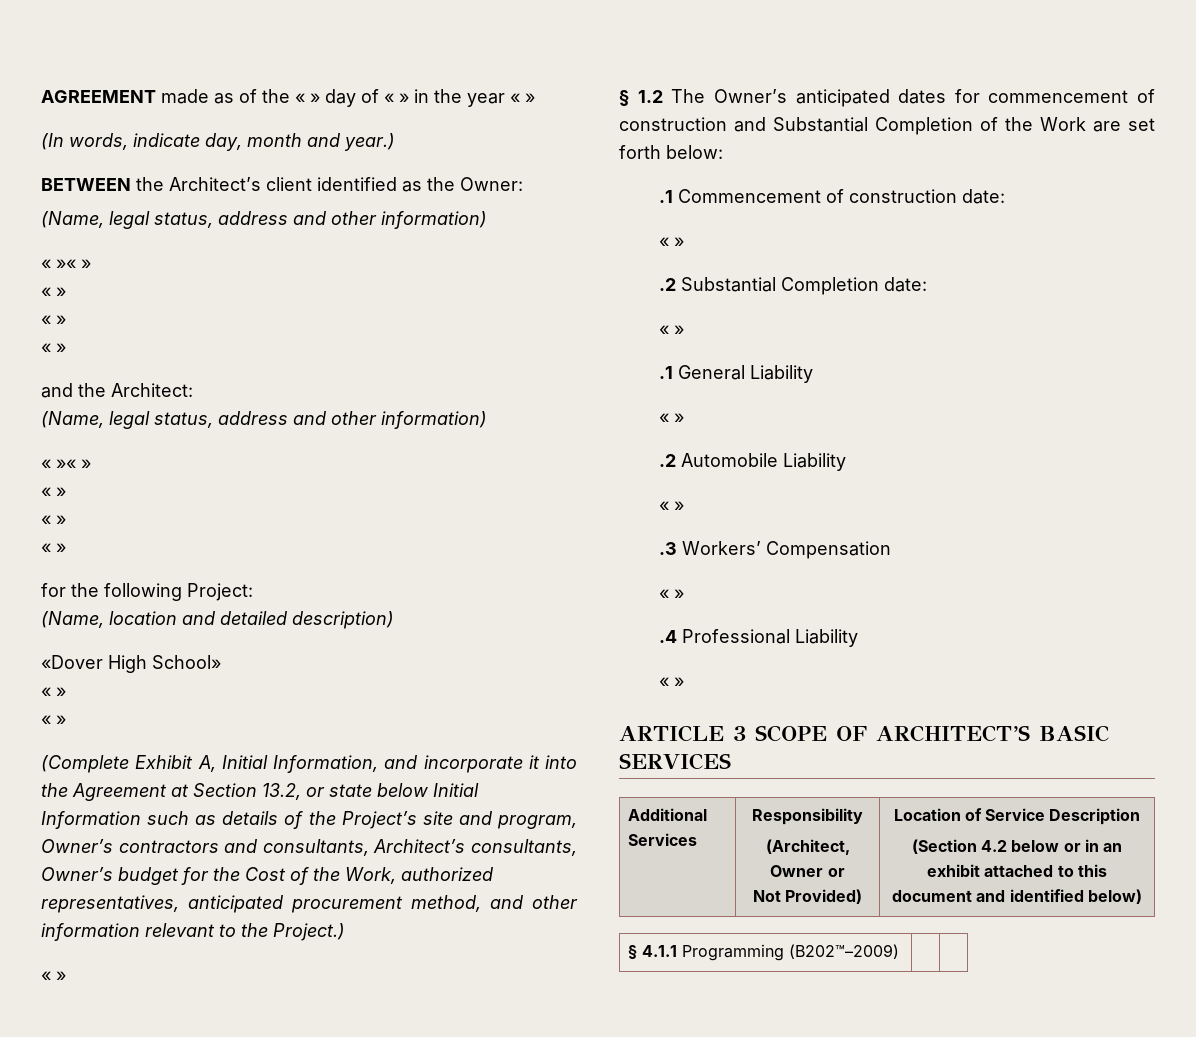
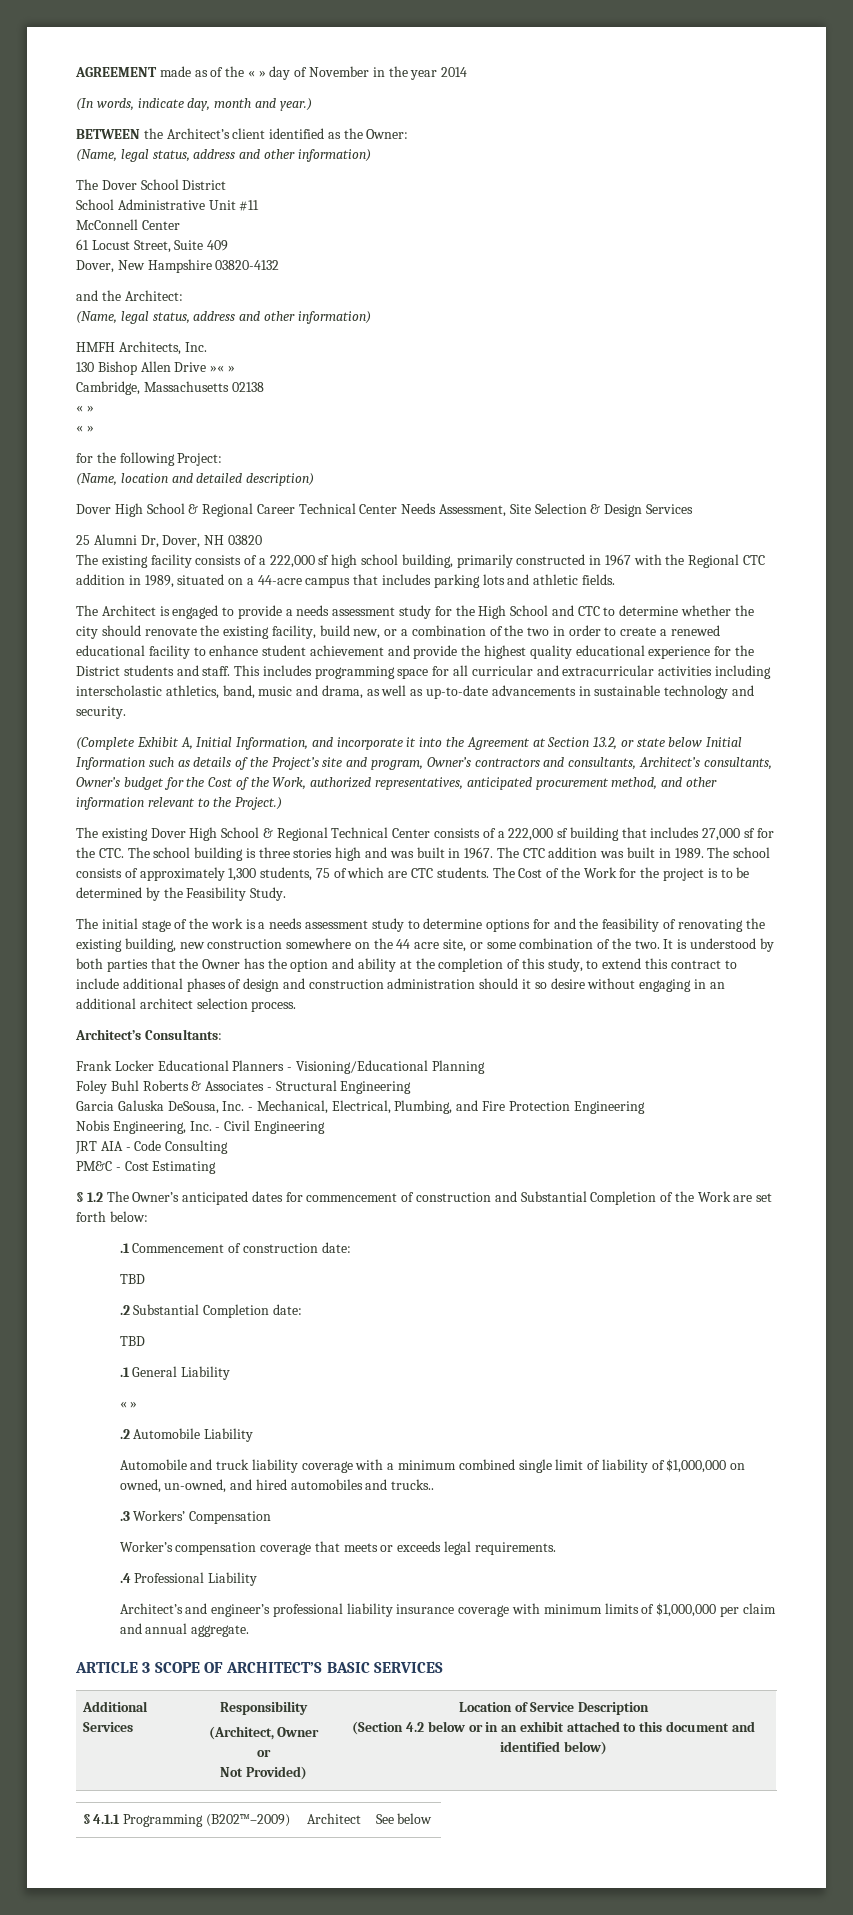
[384,93,409,103] « » -> [309,66,370,77] November
[510,93,535,103] « » -> [441,67,468,77] 2014
[41,259,91,269] [41,287,66,297] [41,315,66,325] [41,343,66,353] « »« » // « » // « » // « » -> [76,179,227,190] [76,199,260,211] [76,219,180,230] [76,239,229,253] [76,259,280,273] The Dover School District // School Administrative Unit #11 // McConnell Center // 61 Locust Street, Suite 409 // Dover, New Hampshire 03820-4132
[41,459,91,469] [41,487,66,497] « »« » // « » -> [76,341,207,355] [76,361,235,375] [76,381,264,395] HMFH Architects, Inc. // 130 Bishop Allen Drive »« » // Cambridge, Massachusetts 02138
[41,655,221,673] [41,687,66,697] [41,715,66,725] «Dover High School» // « » // « » -> [76,503,693,517] [76,534,262,548] [76,554,766,568] [76,574,615,588] [76,605,754,619] [76,625,720,639] [76,645,754,659] [76,665,771,679] [76,685,754,699] [76,706,126,719] Dover High School & Regional Career Technical Center Needs Assessment, Site Selection & Design Services // 25 Alumni Dr, Dover, NH 03820 // The existing facility consists of a 222,000 sf high school building, primarily constructed in 1967 with the Regional CTC addition in 1989, situated on a 44-acre campus that includes parking lots and athletic fields. // The Architect is engaged to provide a needs assessment study for the High School and CTC to determine whether the city should renovate the existing facility, build new, or a combination of the two in order to create a renewed educational facility to enhance student achievement and provide the highest quality educational experience for the District students and staff. This includes programming space for all curricular and extracurricular activities including interscholastic athletics, band, music and drama, as well as up-to-date advancements in sustainable technology and security.
[41,971,66,981] « » -> [76,827,774,841] [76,847,771,861] [76,867,750,881] [76,887,287,901] [76,918,765,932] [76,938,774,952] [76,958,737,972] [76,978,725,992] [76,998,297,1012] [75,1029,222,1040] [76,1060,485,1074] [76,1080,412,1094] [76,1100,645,1114] [76,1120,325,1134] [75,1140,229,1154] [76,1161,217,1174] The existing Dover High School & Regional Technical Center consists of a 222,000 sf building that includes 27,000 sf for the CTC. The school building is three stories high and was built in 1967. The CTC addition was built in 1989. The school consists of approximately 1,300 students, 75 of which are CTC students. The Cost of the Work for the project is to be determined by the Feasibility Study. // The initial stage of the work is a needs assessment study to determine options for and the feasibility of renovating the existing building, new construction somewhere on the 44 acre site, or some combination of the two. It is understood by both parties that the Owner has the option and ability at the completion of this study, to extend this contract to include additional phases of design and construction administration should it so desire without engaging in an additional architect selection process. // Architect’s Consultants: // Frank Locker Educational Planners - Visioning/Educational Planning // Foley Buhl Roberts & Associates - Structural Engineering // Garcia Galuska DeSousa, Inc. - Mechanical, Electrical, Plumbing, and Fire Protection Engineering // Nobis Engineering, Inc. - Civil Engineering // JRT AIA - Code Consulting // PM&C - Cost Estimating
[658,237,684,247] « » -> [119,1274,145,1284] TBD
[658,325,684,335] « » -> [119,1336,145,1346] TBD
[658,501,684,511] [658,541,891,559] [658,589,684,599] [658,629,858,647] [658,677,684,687] « » // .3 Workers’ Compensation // « » // .4 Professional Liability // « » -> [119,1459,746,1473] [119,1479,435,1493] [119,1510,272,1524] [119,1541,556,1555] [119,1572,258,1586] [119,1603,776,1617] [119,1623,250,1637] Automobile and truck liability coverage with a minimum combined single limit of liability of $1,000,000 on owned, un-owned, and hired automobiles and trucks.. // .3 Workers’ Compensation // Worker’s compensation coverage that meets or exceeds legal requirements. // .4 Professional Liability // Architect’s and engineer’s professional liability insurance coverage with minimum limits of $1,000,000 per claim and annual aggregate.
(900, 951) | -> [306,1813,361,1824] [375,1813,433,1824] Architect | See below

